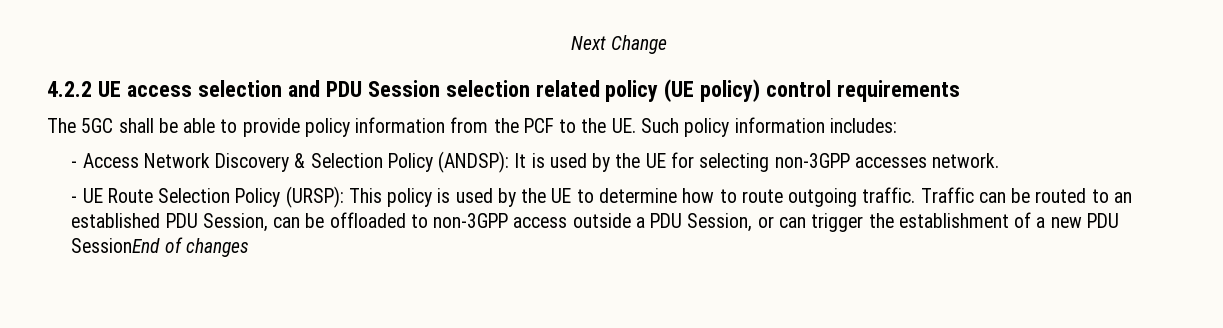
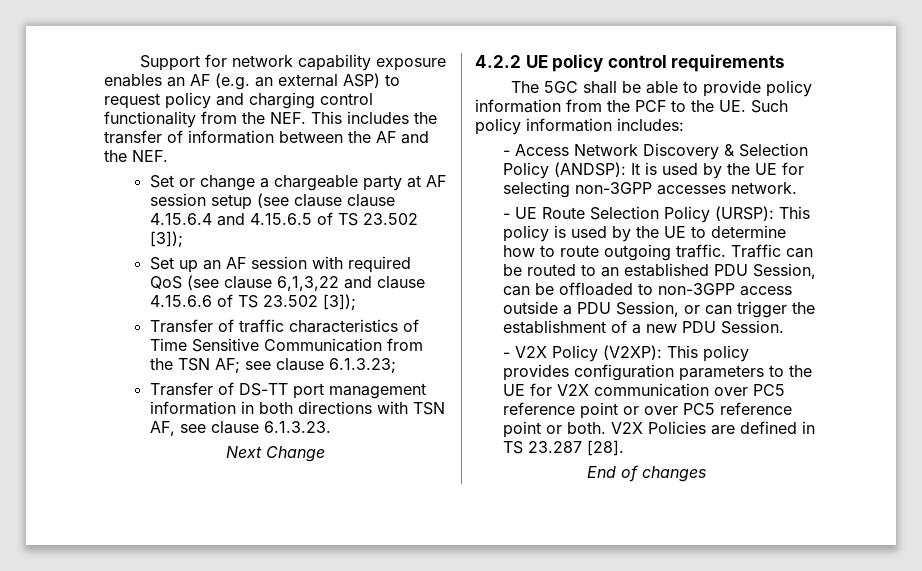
[570,35,668,54] [47,79,761,102] Next Change // 4.2.2 UE access selection and PDU Session selection related policy (UE policy) -> [139,54,446,71] [104,73,400,90] [104,92,373,109] [104,111,437,128] [104,130,429,144] [104,150,168,162] [149,175,446,191] [149,193,395,210] [149,212,418,226] [149,231,183,247] [149,256,411,273] [149,275,425,291] [149,294,356,310] [149,319,419,333] [149,338,423,352] [149,358,396,373] [149,382,426,399] [149,401,445,415] [149,421,331,436] [226,446,325,462] [475,54,604,72] Support for network capability exposure enables an AF (e.g. an external ASP) to request policy and charging control functionality from the NEF. This includes the transfer of information between the AF and the NEF. // Set or change a chargeable party at AF session setup (see clause clause 4.15.6.4 and 4.15.6.5 of TS 23.502 [3]); // Set up an AF session with required QoS (see clause 6,1,3,22 and clause 4.15.6.6 of TS 23.502 [3]); // Transfer of traffic characteristics of Time Sensitive Communication from the TSN AF; see clause 6.1.3.23; // Transfer of DS-TT port management information in both directions with TSN AF, see clause 6.1.3.23. // Next Change // 4.2.2 UE policy
[71,238,161,253] SessionEnd -> [721,320,785,334] [503,345,750,362] [503,364,813,381] [503,383,786,397] [503,402,793,419] [503,421,816,438] [503,440,625,456] [587,466,616,478] Session. // - V2X Policy (V2XP): This policy provides configuration parameters to the UE for V2X communication over PC5 reference point or over PC5 reference point or both. V2X Policies are defined in TS 23.287 [28]. // End

